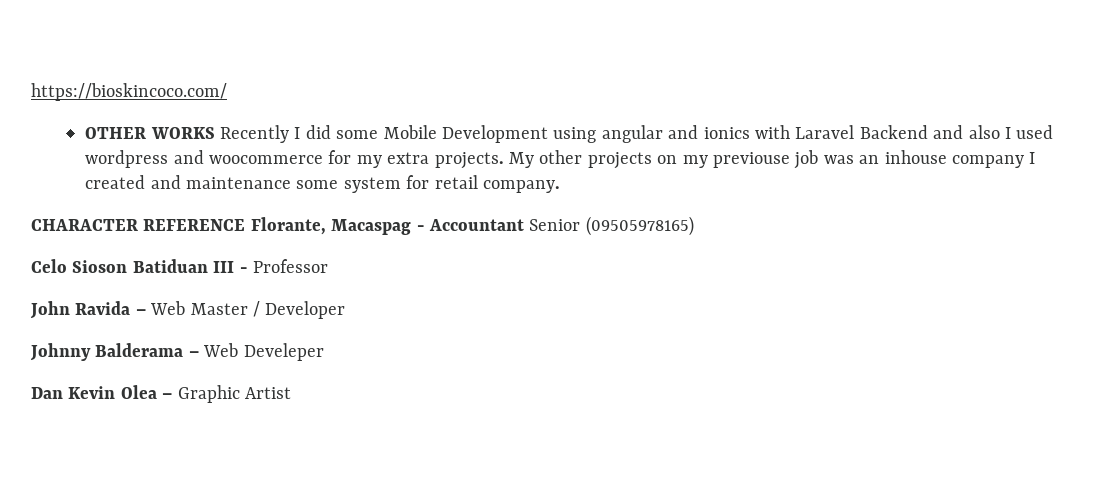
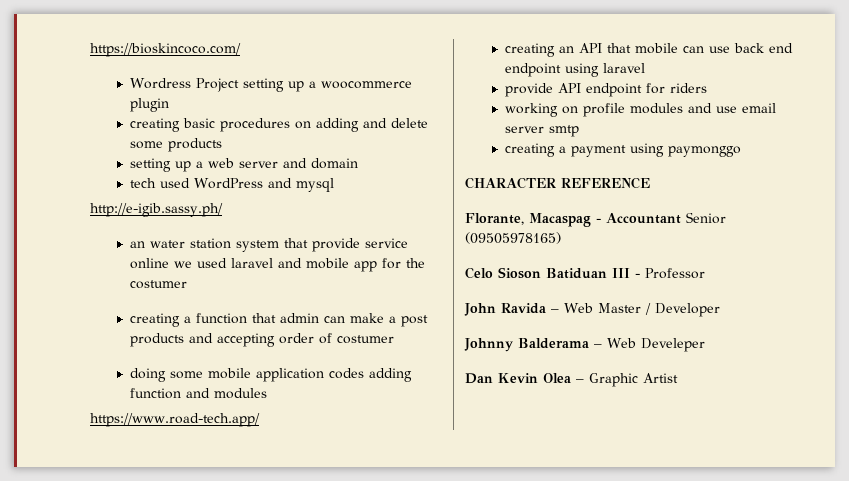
[85,125,1054,143] [85,150,1036,169] [85,175,560,193] OTHER WORKS Recently I did some Mobile Development using angular and ionics with Laravel Backend and also I used wordpress and woocommerce for my extra projects. My other projects on my previouse job was an inhouse company I created and maintenance some system for retail company. -> [129,78,412,92] [129,98,169,112] [129,118,428,132] [129,138,222,152] [129,158,358,172] [129,178,334,192] [90,203,223,217] [129,238,408,252] [129,258,425,272] [129,280,187,289] [129,313,428,327] [129,333,394,347] [129,368,412,382] [129,388,267,399] [90,413,260,427] [504,43,793,57] [504,63,645,77] [504,83,707,97] [504,103,776,117] [504,125,579,137] [504,143,741,157] Wordress Project setting up a woocommerce plugin // creating basic procedures on adding and delete some products // setting up a web server and domain // tech used WordPress and mysql // http://e-igib.sassy.ph/ // an water station system that provide service online we used laravel and mobile app for the costumer // creating a function that admin can make a post products and accepting order of costumer // doing some mobile application codes adding function and modules // https://www.road-tech.app/ // creating an API that mobile can use back end endpoint using laravel // provide API endpoint for riders // working on profile modules and use email server smtp // creating a payment using paymonggo
(246, 225) none -> (650, 183) //

